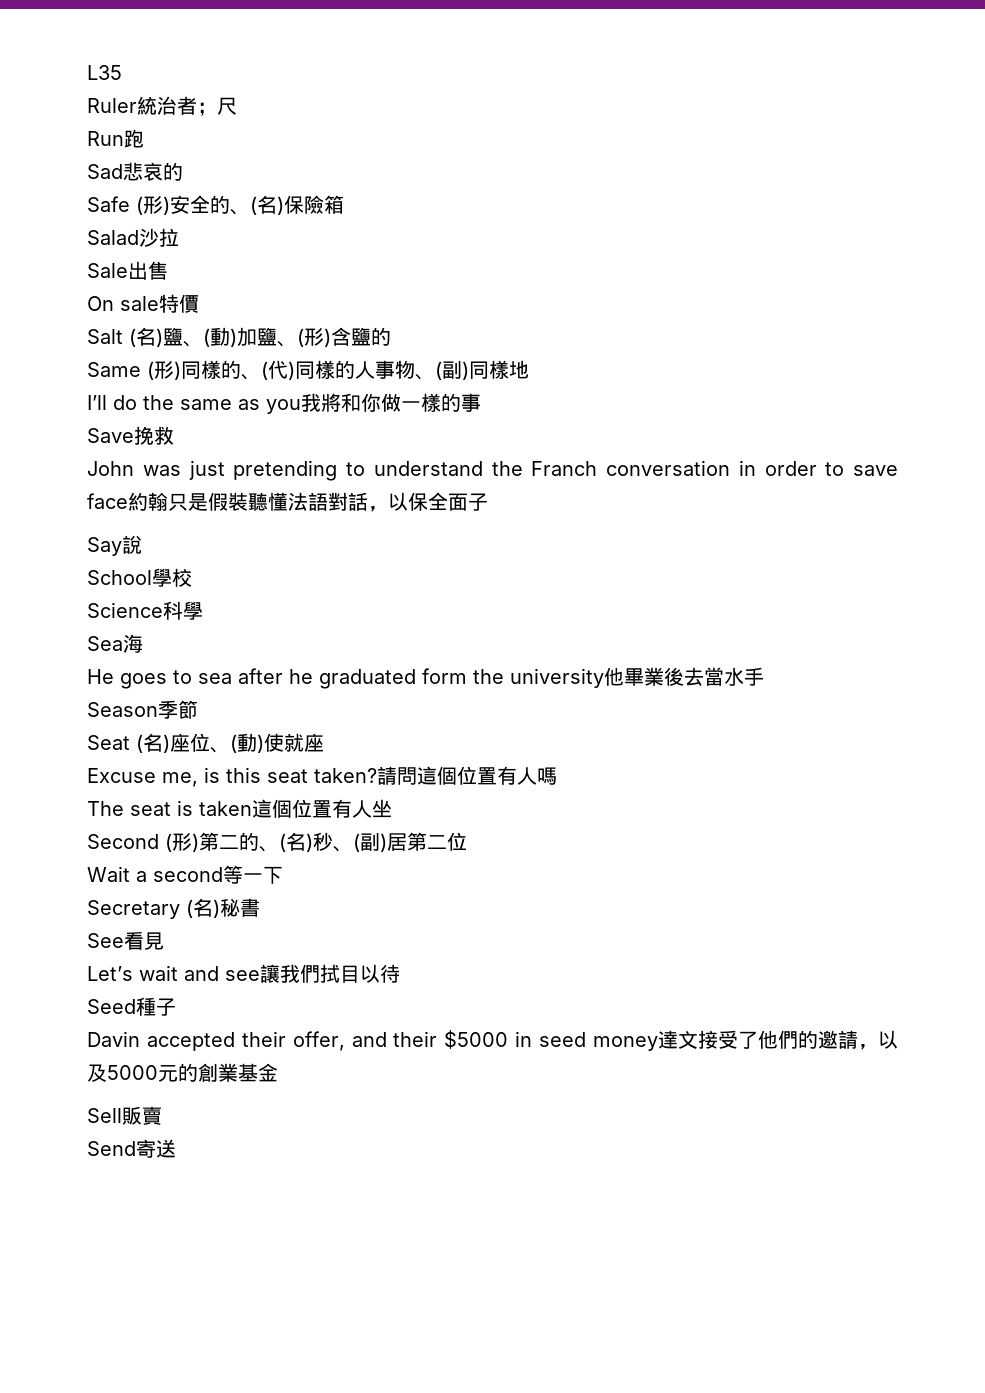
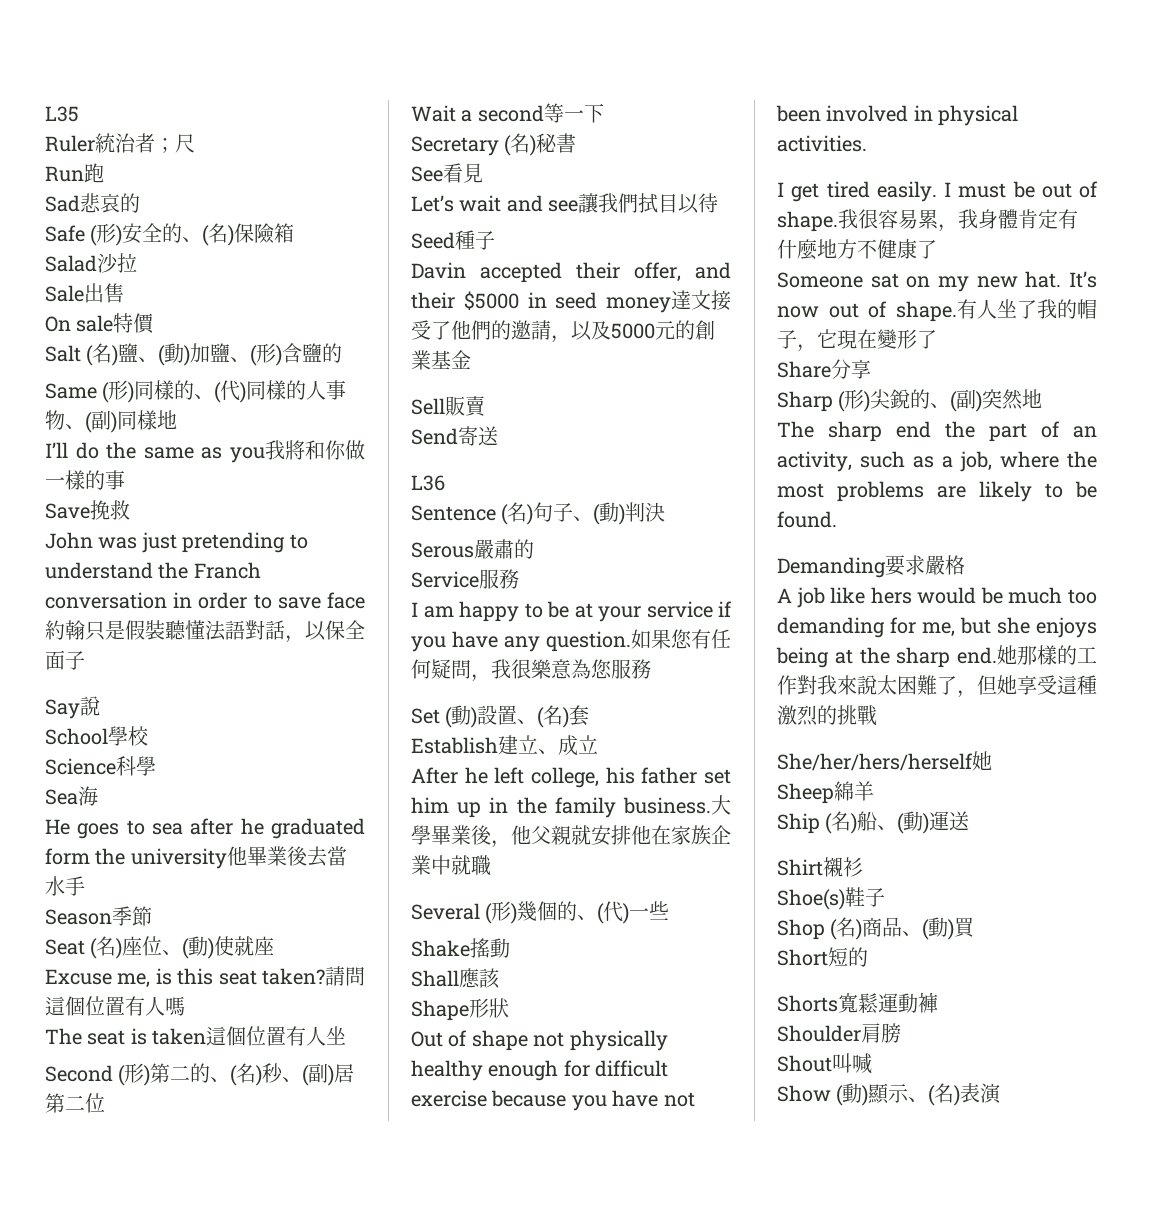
(176, 1148) none -> [411,475,445,491] [411,502,666,525] [411,539,534,559] [411,569,519,589] [411,601,732,622] [411,629,731,652] [411,659,651,682] [411,705,590,728] [411,735,598,756] [411,767,731,788] [411,795,731,818] [411,825,731,848] [411,855,491,876] [411,901,670,924] [411,938,510,958] [411,968,500,989] [411,998,509,1021] [411,1030,668,1051] [411,1060,669,1081] [411,1090,695,1111] [776,105,1019,126] [777,135,867,152] [777,181,1098,202] [777,209,1078,232] [777,239,937,260] [777,271,1097,292] [777,299,1097,322] [777,329,937,352] [777,359,871,379] [777,389,1043,412] [777,421,1097,442] [777,451,1097,472] [777,481,1097,502] [777,511,837,528] [777,555,965,578] [777,587,1097,608] [777,617,1097,638] [776,645,1097,668] [777,675,1097,698] [777,705,877,726] [777,751,992,771] [777,781,874,804] [777,811,970,834] [777,857,863,877] [777,887,885,910] [777,917,976,940] [777,947,868,967] [777,992,938,1014] [777,1023,901,1043] [777,1053,872,1074] [777,1083,1003,1106] // L36 // Sentence (名)句子、(動)判決 // Serous嚴肅的 // Service服務 // I am happy to be at your service if you have any question.如果您有任何疑問，我很樂意為您服務 // Set (動)設置、(名)套 // Establish建立、成立 // After he left college, his father set him up in the family business.大學畢業後，他父親就安排他在家族企業中就職 // Several (形)幾個的、(代)一些 // Shake搖動 // Shall應該 // Shape形狀 // Out of shape not physically healthy enough for difficult exercise because you have not been involved in physical activities. // I get tired easily. I must be out of shape.我很容易累，我身體肯定有什麼地方不健康了 // Someone sat on my new hat. It’s now out of shape.有人坐了我的帽子，它現在變形了 // Share分享 // Sharp (形)尖銳的、(副)突然地 // The sharp end the part of an activity, such as a job, where the most problems are likely to be found. // Demanding要求嚴格 // A job like hers would be much too demanding for me, but she enjoys being at the sharp end.她那樣的工作對我來說太困難了，但她享受這種激烈的挑戰 // She/her/hers/herself她 // Sheep綿羊 // Ship (名)船、(動)運送 // Shirt襯衫 // Shoe(s)鞋子 // Shop (名)商品、(動)買 // Short短的 // Shorts寬鬆運動褲 // Shoulder肩膀 // Shout叫喊 // Show (動)顯示、(名)表演

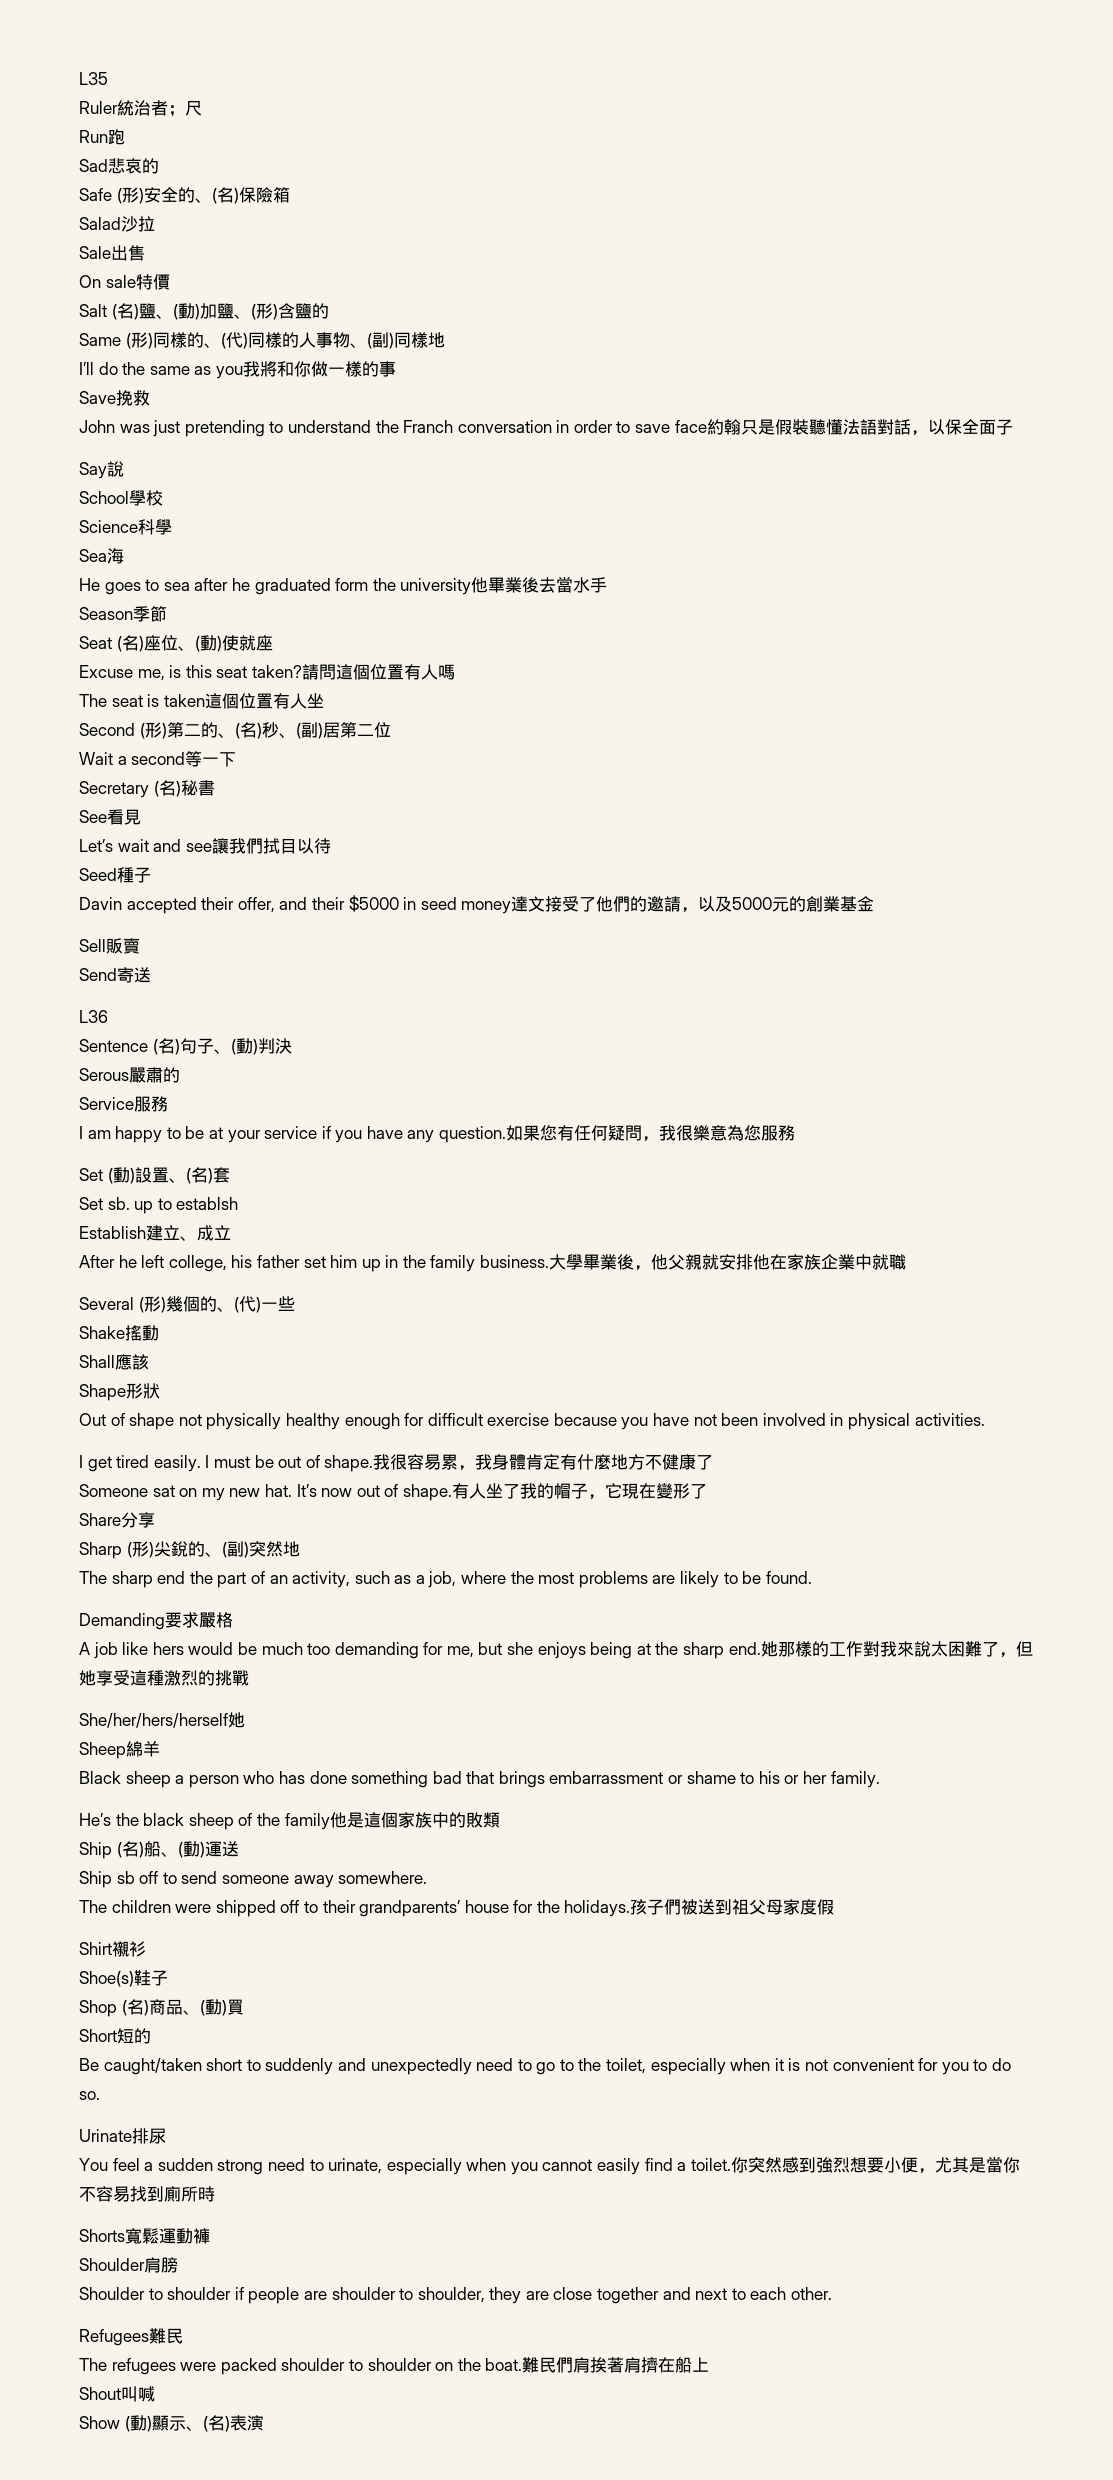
(590, 715) none -> [79,1197,239,1214] // Set sb. up to establsh
(874, 791) none -> [79,1771,880,1788] [79,1811,500,1830] // Black sheep a person who has done something bad that brings embarrassment or shame to his or her family. // He’s the black sheep of the family他是這個家族中的敗類
(970, 821) none -> [79,1871,428,1888] [79,1899,835,1917] // Ship sb off to send someone away somewhere. // The children were shipped off to their grandparents’ house for the holidays.孩子們被送到祖父母家度假
(868, 957) none -> [79,2058,1011,2075] [79,2091,100,2100] [79,2128,166,2144] [79,2157,1020,2175] [79,2186,215,2202] // Be caught/taken short to suddenly and unexpectedly need to go to the toilet, especially when it is not convenient for you to do so. // Urinate排尿 // You feel a sudden strong need to urinate, especially when you cannot easily find a toilet.你突然感到強烈想要小便，尤其是當你不容易找到廁所時
(901, 1033) none -> [79,2287,833,2304] [79,2328,183,2346] [79,2357,710,2375] // Shoulder to shoulder if people are shoulder to shoulder, they are close together and next to each other. // Refugees難民 // The refugees were packed shoulder to shoulder on the boat.難民們肩挨著肩擠在船上

